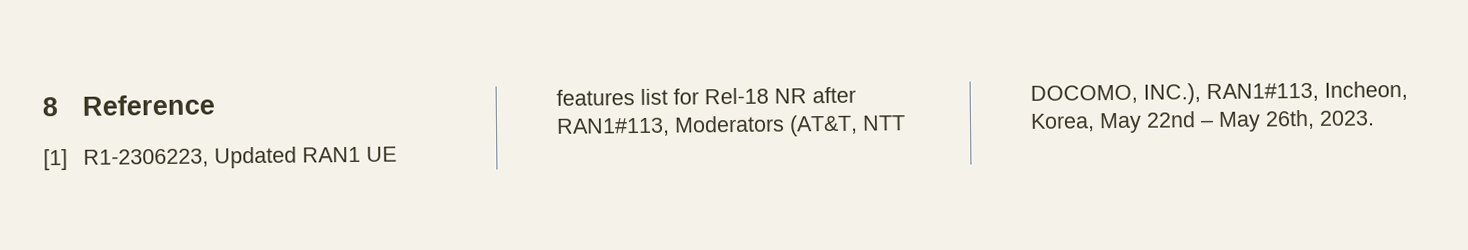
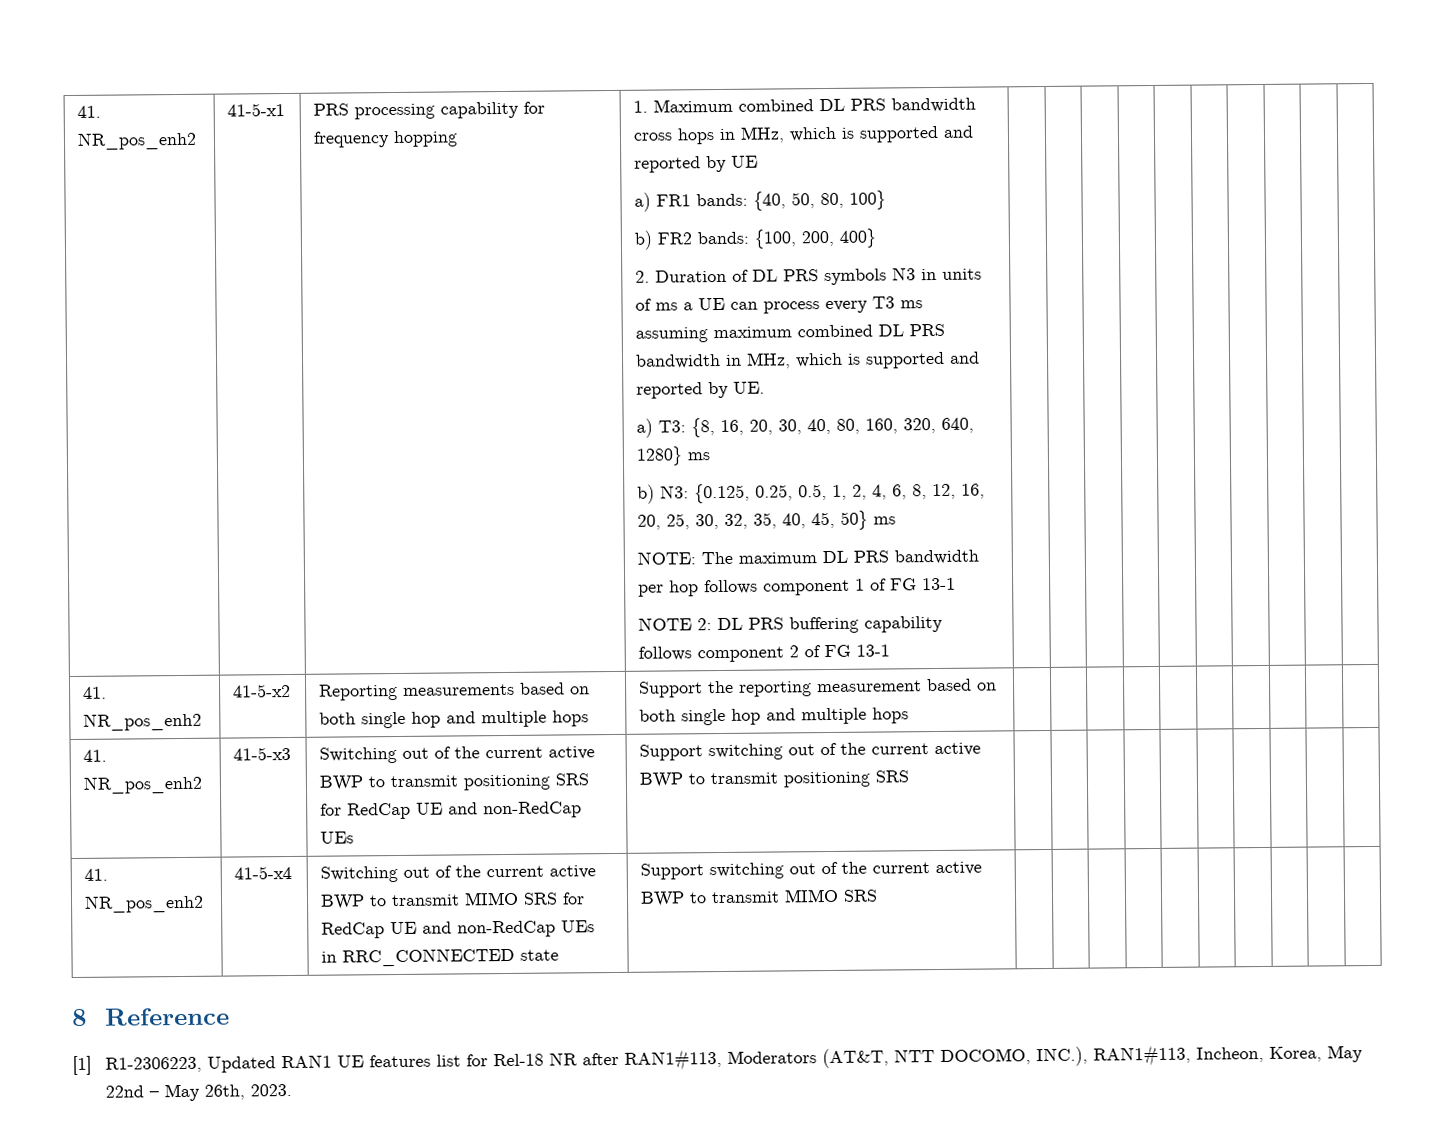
(42, 107) none -> [76,105,101,118] [76,131,197,150] [226,103,285,117] [312,101,545,120] [312,130,458,148] [632,97,976,113] [632,125,973,145] [633,155,758,173] [633,190,886,212] [633,228,876,250] [634,267,982,286] [634,296,923,314] [634,323,945,343] [634,351,980,369] [635,381,765,399] [635,417,974,438] [635,446,710,466] [636,483,985,504] [636,510,896,530] [636,549,979,565] [637,577,956,597] [637,615,943,634] [637,644,890,663] [82,686,107,699] [82,712,202,731] [232,683,291,698] [318,682,590,701] [318,710,589,729] [638,678,997,698] [638,707,909,726] [82,749,107,762] [82,775,203,794] [232,746,291,761] [318,746,595,764] [318,773,589,791] [319,801,582,820] [319,831,354,844] [638,742,981,761] [638,770,909,788] [83,868,108,881] [83,894,204,913] [233,865,292,880] [319,865,596,883] [319,891,585,910] [320,920,595,939] [320,947,559,967] [639,861,982,880] [639,888,878,907] 41. NR_pos_enh2 | 41-5-x1 | PRS processing capability for frequency hopping | 1. Maximum combined DL PRS bandwidth cross hops in MHz, which is supported and reported by UE // a) FR1 bands: {40, 50, 80, 100} // b) FR2 bands: {100, 200, 400} // 2. Duration of DL PRS symbols N3 in units of ms a UE can process every T3 ms assuming maximum combined DL PRS bandwidth in MHz, which is supported and reported by UE. // a) T3: {8, 16, 20, 30, 40, 80, 160, 320, 640, 1280} ms // b) N3: {0.125, 0.25, 0.5, 1, 2, 4, 6, 8, 12, 16, 20, 25, 30, 32, 35, 40, 45, 50} ms // NOTE: The maximum DL PRS bandwidth per hop follows component 1 of FG 13-1 // NOTE 2: DL PRS buffering capability follows component 2 of FG 13-1 | | | | | | | | | | // 41. NR_pos_enh2 | 41-5-x2 | Reporting measurements based on both single hop and multiple hops | Support the reporting measurement based on both single hop and multiple hops | | | | | | | | | | // 41. NR_pos_enh2 | 41-5-x3 | Switching out of the current active BWP to transmit positioning SRS for RedCap UE and non-RedCap UEs | Support switching out of the current active BWP to transmit positioning SRS | | | | | | | | | | // 41. NR_pos_enh2 | 41-5-x4 | Switching out of the current active BWP to transmit MIMO SRS for RedCap UE and non-RedCap UEs in RRC_CONNECTED state | Support switching out of the current active BWP to transmit MIMO SRS | | | | | | | | | | //

